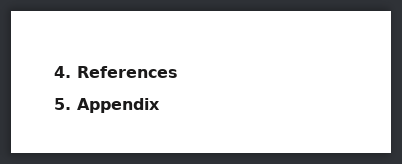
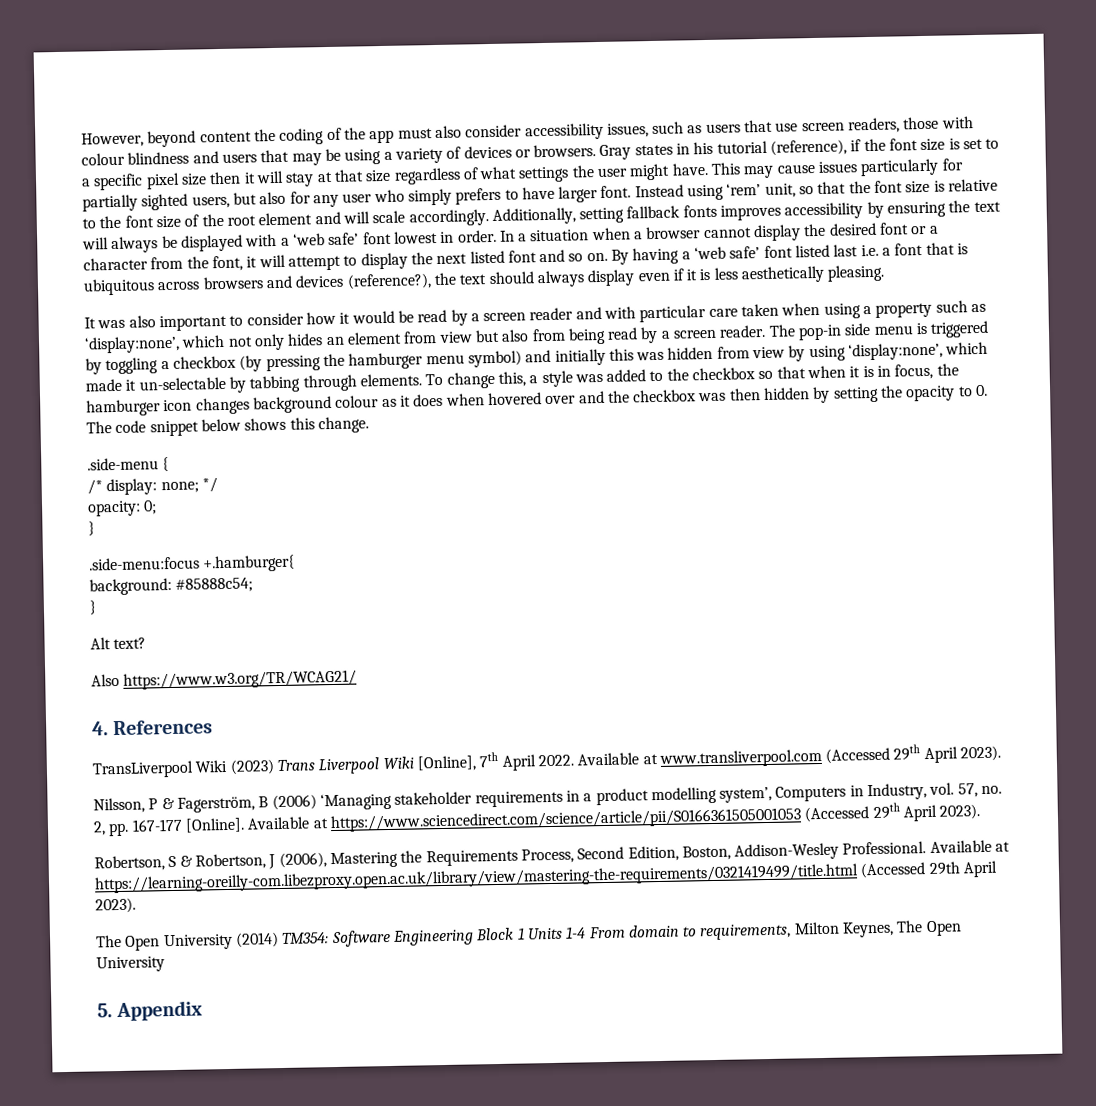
[54,66,178,78] 4. References -> [81,116,974,148] [81,138,1000,166] [81,158,963,191] [82,178,999,212] [82,200,1001,229] [82,222,939,254] [83,242,968,272] [83,264,886,296] [84,300,987,332] [84,320,990,354] [85,341,989,375] [85,363,959,393] [86,384,989,417] [86,416,369,437] [87,456,170,472] [87,477,218,496] [87,500,158,517] [88,521,95,536] [89,554,296,573] [89,577,254,596] [89,600,97,615] [90,637,147,650] [91,669,358,690] [92,719,214,736] [92,744,1002,779] [93,782,1003,814] [93,802,981,837] [94,839,1011,872] [94,860,998,894] [95,897,136,914] [95,920,962,951] [96,956,165,973] However, beyond content the coding of the app must also consider accessibility issues, such as users that use screen readers, those with colour blindness and users that may be using a variety of devices or browsers. Gray states in his tutorial (reference), if the font size is set to a specific pixel size then it will stay at that size regardless of what settings the user might have. This may cause issues particularly for partially sighted users, but also for any user who simply prefers to have larger font. Instead using ‘rem’ unit, so that the font size is relative to the font size of the root element and will scale accordingly. Additionally, setting fallback fonts improves accessibility by ensuring the text will always be displayed with a ‘web safe’ font lowest in order. In a situation when a browser cannot display the desired font or a character from the font, it will attempt to display the next listed font and so on. By having a ‘web safe’ font listed last i.e. a font that is ubiquitous across browsers and devices (reference?), the text should always display even if it is less aesthetically pleasing. // It was also important to consider how it would be read by a screen reader and with particular care taken when using a property such as ‘display:none’, which not only hides an element from view but also from being read by a screen reader. The pop-in side menu is triggered by toggling a checkbox (by pressing the hamburger menu symbol) and initially this was hidden from view by using ‘display:none’, which made it un-selectable by tabbing through elements. To change this, a style was added to the checkbox so that when it is in focus, the hamburger icon changes background colour as it does when hovered over and the checkbox was then hidden by setting the opacity to 0. The code snippet below shows this change. // .side-menu { // /* display: none; */ // opacity: 0; // } // .side-menu:focus +.hamburger{ // background: #85888c54; // } // Alt text? // Also https://www.w3.org/TR/WCAG21/ // 4. References // TransLiverpool Wiki (2023) Trans Liverpool Wiki [Online], 7th April 2022. Available at www.transliverpool.com (Accessed 29th April 2023). // Nilsson, P & Fagerström, B (2006) ‘Managing stakeholder requirements in a product modelling system’, Computers in Industry, vol. 57, no. 2, pp. 167-177 [Online]. Available at https://www.sciencedirect.com/science/article/pii/S0166361505001053 (Accessed 29th April 2023). // Robertson, S & Robertson, J (2006), Mastering the Requirements Process, Second Edition, Boston, Addison-Wesley Professional. Available at https://learning-oreilly-com.libezproxy.open.ac.uk/library/view/mastering-the-requirements/0321419499/title.html (Accessed 29th April 2023). // The Open University (2014) TM354: Software Engineering Block 1 Units 1-4 From domain to requirements, Milton Keynes, The Open University

